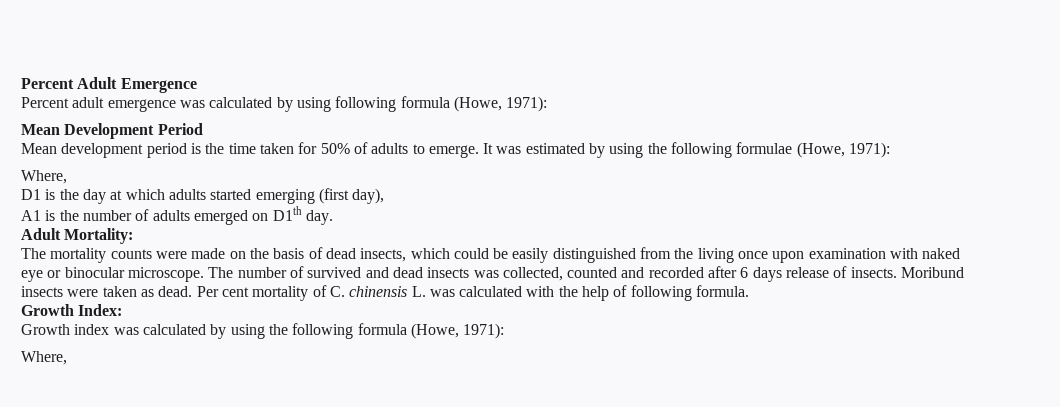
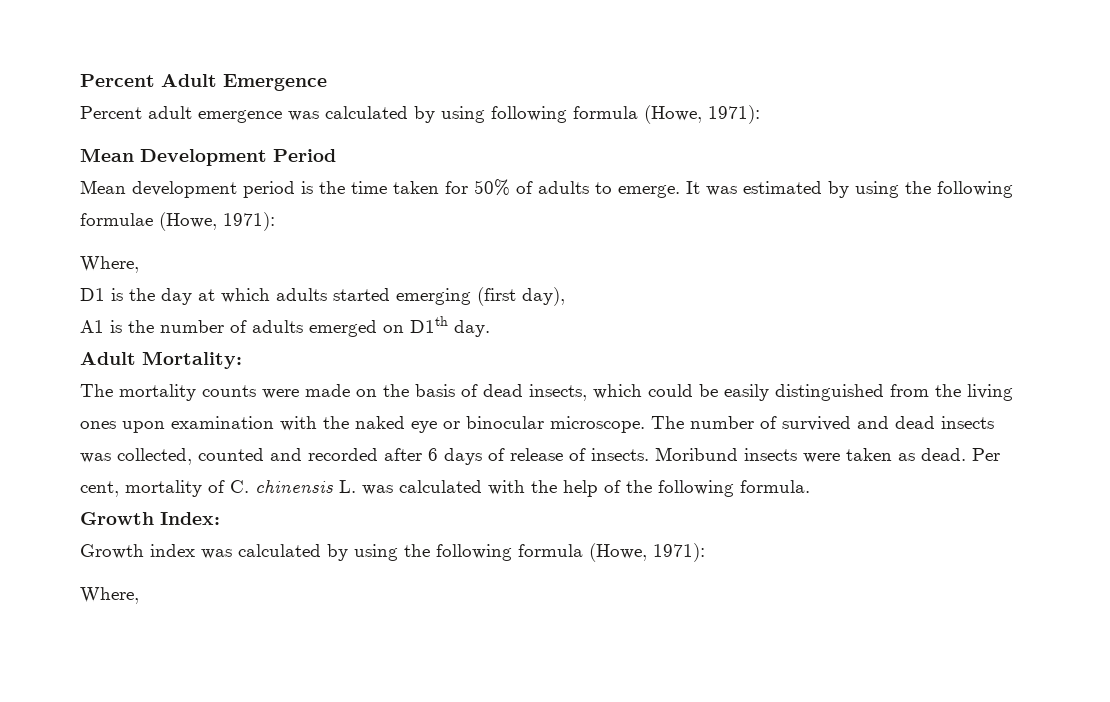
[738,251,769,259] once -> [80,421,116,429] ones
(919, 253) none -> [323,416,349,429] the
(782, 274) none -> [488,448,505,461] of
[221,287,249,297] cent -> [80,481,119,497] cent,
(628, 291) none -> [626,480,652,493] the

